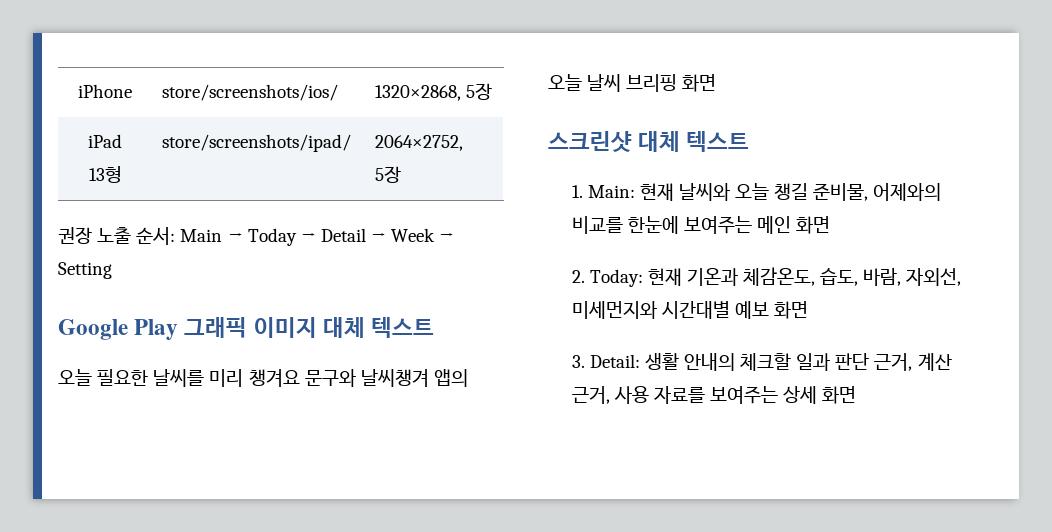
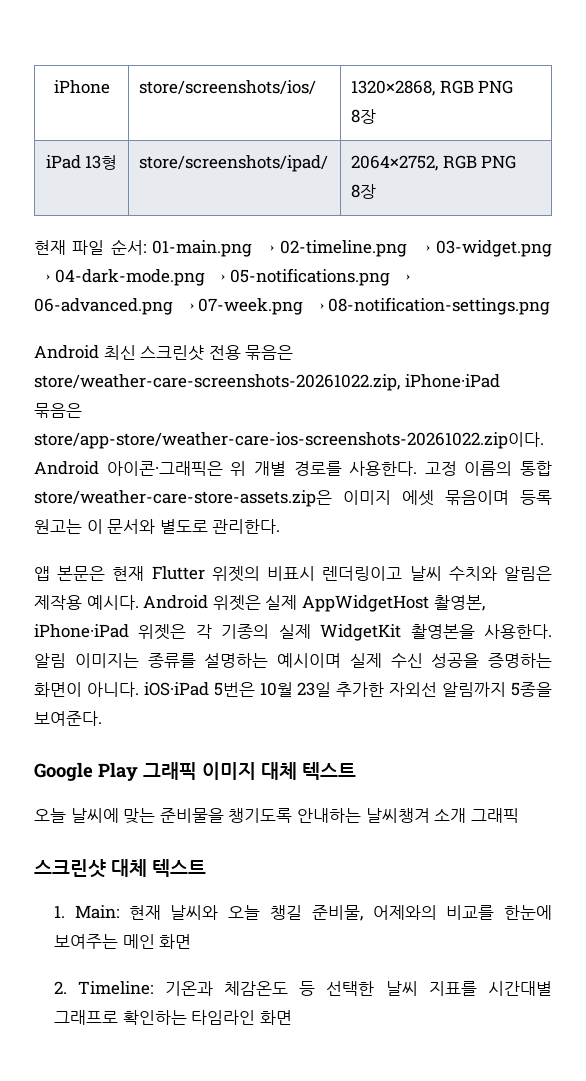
[466,83,493,100] 5장 -> [439,80,514,94] [351,109,377,124] RGB PNG 8장
[375,166,402,183] [58,227,455,246] [58,262,112,279] 5장 // 권장 노출 순서: Main → Today → Detail → Week → Setting -> [442,155,517,169] [351,184,377,199] [34,239,552,257] [34,268,411,286] [34,297,551,315] [34,345,294,361] [34,374,500,391] [34,403,82,418] [34,432,544,449] [34,461,552,476] [34,490,552,507] [34,519,281,534] [34,566,552,582] [34,595,485,612] [34,624,552,641] [34,653,552,668] [34,682,552,697] [34,711,102,726] RGB PNG 8장 // 현재 파일 순서: 01-main.png → 02-timeline.png → 03-widget.png → 04-dark-mode.png → 05-notifications.png → 06-advanced.png → 07-week.png → 08-notification-settings.png // Android 최신 스크린샷 전용 묶음은 store/weather-care-screenshots-20261022.zip, iPhone·iPad 묶음은 store/app-store/weather-care-ios-screenshots-20261022.zip이다. Android 아이콘·그래픽은 위 개별 경로를 사용한다. 고정 이름의 통합 store/weather-care-store-assets.zip은 이미지 에셋 묶음이며 등록 원고는 이 문서와 별도로 관리한다. // 앱 본문은 현재 Flutter 위젯의 비표시 렌더링이고 날씨 수치와 알림은 제작용 예시다. Android 위젯은 실제 AppWidgetHost 촬영본, iPhone·iPad 위젯은 각 기종의 실제 WidgetKit 촬영본을 사용한다. 알림 이미지는 종류를 설명하는 예시이며 실제 수신 성공을 증명하는 화면이 아니다. iOS·iPad 5번은 10월 23일 추가한 자외선 알림까지 5종을 보여준다.
[97,369,468,387] [548,74,717,92] 필요한 날씨를 미리 챙겨요 문구와 날씨챙겨 앱의 오늘 날씨 브리핑 화면 -> [70,808,519,824] 날씨에 맞는 준비물을 챙기도록 안내하는 날씨챙겨 소개 그래픽
[589,267,962,287] [571,301,808,319] [571,353,952,371] [571,386,818,404] Today: 현재 기온과 체감온도, 습도, 바람, 자외선, 미세먼지와 시간대별 예보 화면 // 3. Detail: 생활 안내의 체크할 일과 판단 근거, 계산 근거, 사용 자료를 보여주는 상세 -> [78,981,552,996] [54,1010,256,1025] Timeline: 기온과 체감온도 등 선택한 날씨 지표를 시간대별 그래프로 확인하는 타임라인

